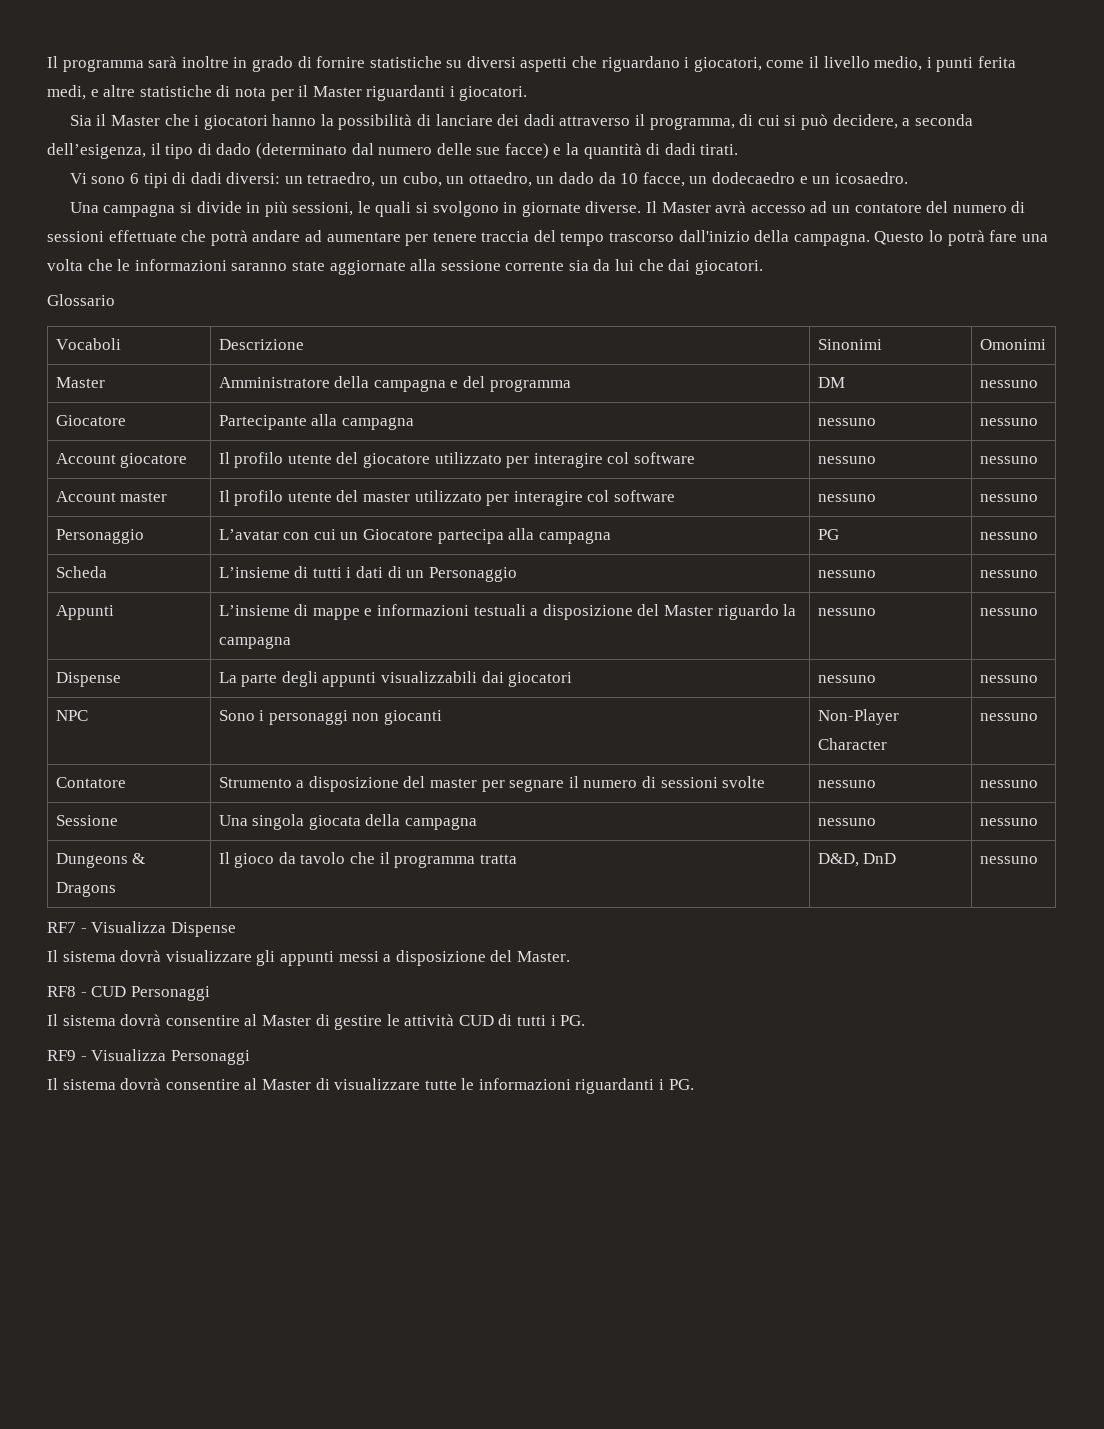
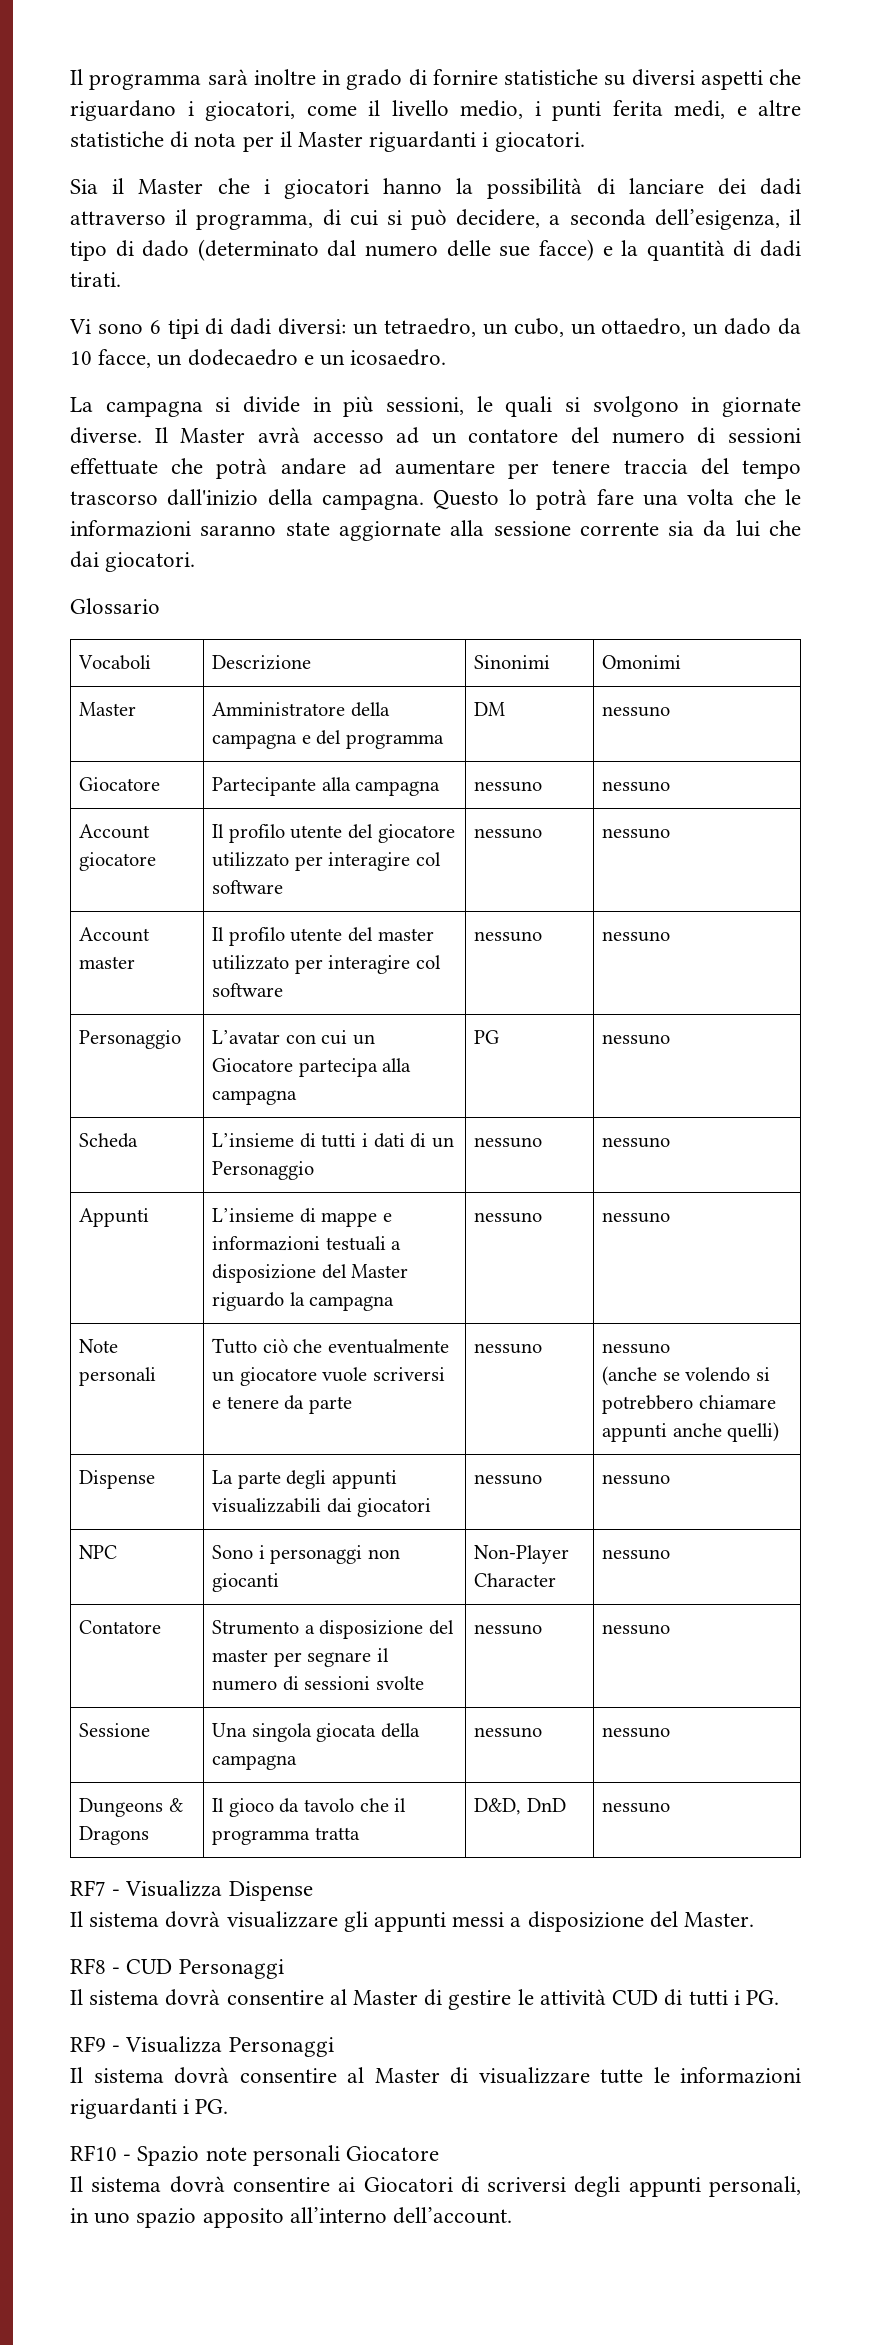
[69,202,99,213] Una -> [70,397,93,412] La
(1038, 612) none -> [79,1339,119,1353] [79,1367,157,1386] [212,1338,449,1354] [212,1367,445,1386] [212,1395,352,1414] [474,1343,543,1354] [602,1343,671,1354] [602,1366,770,1386] [602,1395,776,1414] [602,1422,780,1442] // Note personali | Tutto ciò che eventualmente un giocatore vuole scriversi e tenere da parte | nessuno | nessuno // (anche se volendo si potrebbero chiamare appunti anche quelli)
(694, 1084) none -> [70,2145,440,2166] [70,2176,801,2197] [70,2207,513,2228] // RF10 - Spazio note personali Giocatore // Il sistema dovrà consentire ai Giocatori di scriversi degli appunti personali, in uno spazio apposito all’interno dell’account.

